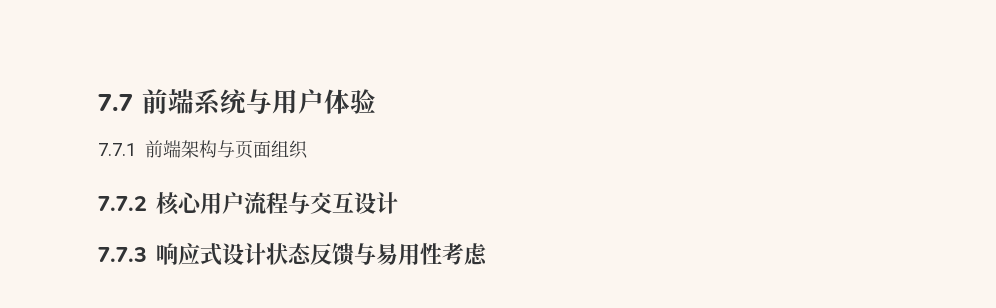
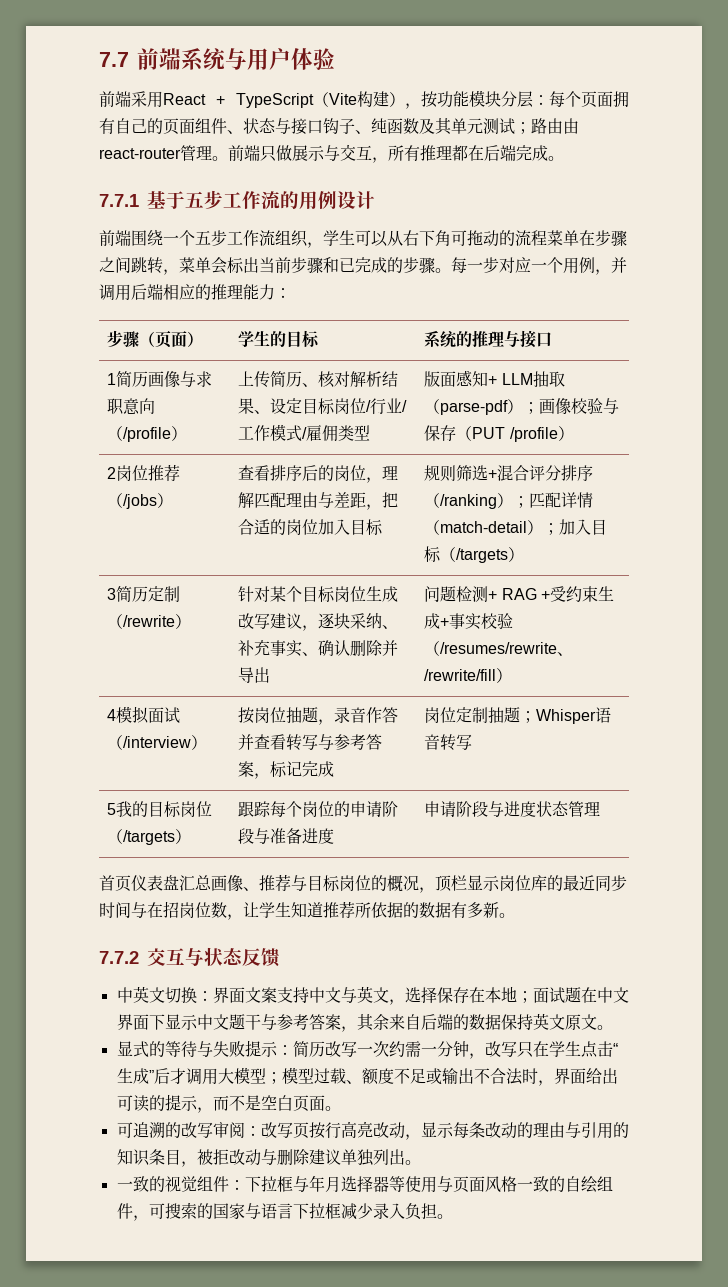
[98,140,308,159] [98,192,398,216] [98,243,488,266] 7.7.1前端架构与页面组织 // 7.7.2核心用户流程与交互设计 // 7.7.3响应式设计状态反馈与易用性考虑 -> [99,90,629,109] [99,118,579,135] [99,144,564,163] [99,190,375,210] [99,229,627,248] [99,257,627,275] [99,284,291,301] [107,330,204,348] [238,330,321,347] [424,330,553,348] [107,371,213,388] [107,398,156,415] [107,426,188,442] [238,371,399,388] [238,398,408,415] [238,424,371,441] [424,370,565,387] [424,398,620,415] [424,425,574,442] [107,464,181,482] [107,493,174,509] [238,465,399,483] [238,492,399,510] [238,519,384,536] [424,465,594,482] [424,492,594,509] [424,519,608,535] [424,546,525,563] [107,586,181,602] [107,614,192,629] [238,586,399,603] [238,612,399,631] [238,640,399,657] [238,667,271,683] [424,586,614,602] [424,613,514,630] [424,641,574,656] [424,668,513,683] [107,706,181,724] [107,735,208,750] [238,707,399,725] [238,734,383,751] [238,761,335,779] [424,707,612,724] [424,734,473,751] [107,801,213,818] [107,829,192,845] [238,801,399,818] [238,828,335,844] [424,801,601,817] [99,874,627,893] [99,901,515,920] [99,947,280,967] [116,986,629,1005] [116,1013,613,1032] [116,1040,618,1059] [116,1067,618,1086] [116,1094,341,1113] [116,1121,629,1140] [116,1149,421,1167] [116,1175,613,1193] [116,1202,453,1221] 前端采用React + TypeScript（Vite构建），按功能模块分层：每个页面拥有自己的页面组件、状态与接口钩子、纯函数及其单元测试；路由由react-router管理。前端只做展示与交互，所有推理都在后端完成。 // 7.7.1基于五步工作流的用例设计 // 前端围绕一个五步工作流组织，学生可以从右下角可拖动的流程菜单在步骤之间跳转，菜单会标出当前步骤和已完成的步骤。每一步对应一个用例，并调用后端相应的推理能力： // 步骤（页面） | 学生的目标 | 系统的推理与接口 // 1简历画像与求职意向（/profile） | 上传简历、核对解析结果、设定目标岗位/行业/工作模式/雇佣类型 | 版面感知+ LLM抽取（parse-pdf）；画像校验与保存（PUT /profile） // 2岗位推荐（/jobs） | 查看排序后的岗位，理解匹配理由与差距，把合适的岗位加入目标 | 规则筛选+混合评分排序（/ranking）；匹配详情（match-detail）；加入目标（/targets） // 3简历定制（/rewrite） | 针对某个目标岗位生成改写建议，逐块采纳、补充事实、确认删除并导出 | 问题检测+ RAG +受约束生成+事实校验（/resumes/rewrite、/rewrite/fill） // 4模拟面试（/interview） | 按岗位抽题，录音作答并查看转写与参考答案，标记完成 | 岗位定制抽题；Whisper语音转写 // 5我的目标岗位（/targets） | 跟踪每个岗位的申请阶段与准备进度 | 申请阶段与进度状态管理 // 首页仪表盘汇总画像、推荐与目标岗位的概况，顶栏显示岗位库的最近同步时间与在招岗位数，让学生知道推荐所依据的数据有多新。 // 7.7.2交互与状态反馈 // 中英文切换：界面文案支持中文与英文，选择保存在本地；面试题在中文界面下显示中文题干与参考答案，其余来自后端的数据保持英文原文。 // 显式的等待与失败提示：简历改写一次约需一分钟，改写只在学生点击“生成”后才调用大模型；模型过载、额度不足或输出不合法时，界面给出可读的提示，而不是空白页面。 // 可追溯的改写审阅：改写页按行高亮改动，显示每条改动的理由与引用的知识条目，被拒改动与删除建议单独列出。 // 一致的视觉组件：下拉框与年月选择器等使用与页面风格一致的自绘组件，可搜索的国家与语言下拉框减少录入负担。

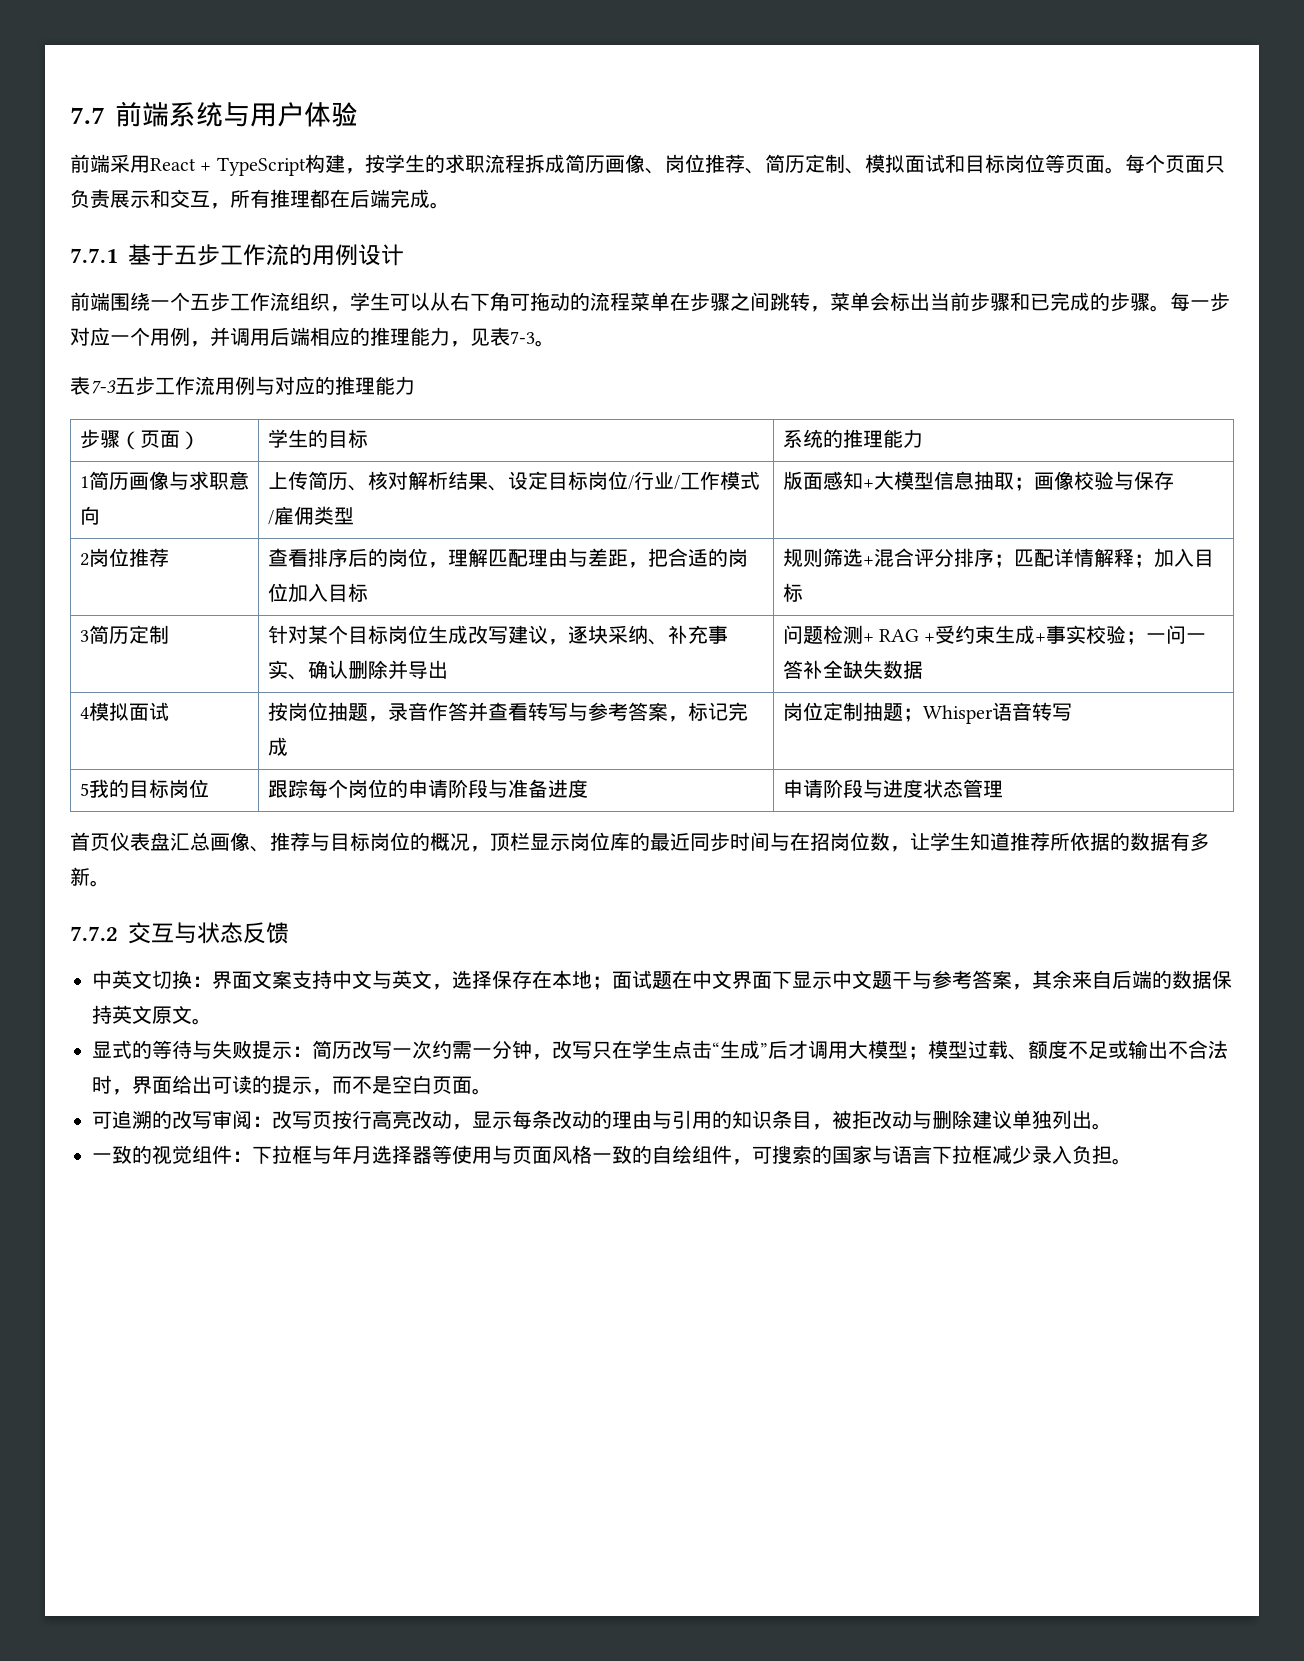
[313,90,629,109] [99,118,579,135] [99,145,340,162] （Vite构建），按功能模块分层：每个页面拥有自己的页面组件、状态与接口钩子、纯函数及其单元测试；路由由react-router管理。前端只做展示与 -> [304,154,1225,174] [70,189,170,209] 构建，按学生的求职流程拆成简历画像、岗位推荐、简历定制、模拟面试和目标岗位等页面。每个页面只负责展示和
[275,288,291,298] ： -> [450,327,555,347] [70,376,415,396] ，见表7-3。 // 表7-3五步工作流用例与对应的推理能力
[504,330,553,348] 与接口 -> [882,429,923,448] 能力
[107,426,188,442] （/profile） -> (100, 515) none
[501,371,565,387] [424,399,524,415] LLM抽取（parse-pdf） -> [873,471,1014,490] 大模型信息抽取
[456,426,574,442] （PUT /profile） -> (1174, 480) none
[107,493,174,509] （/jobs） -> (169, 557) none
[424,493,514,509] （/ranking） -> (994, 557) none
[424,520,544,535] （match-detail） -> [1093,548,1134,567] 解释
[440,547,525,563] （/targets） -> (803, 592) none
[107,614,192,629] （/rewrite） -> (169, 634) none
[424,641,574,656] [424,668,513,683] （/resumes/rewrite、/rewrite/fill） -> [1126,625,1207,645] [782,660,923,679] ；一问一答补全缺失数据
[107,735,208,750] （/interview） -> (169, 711) none
[107,829,192,845] （/targets） -> (209, 788) none

